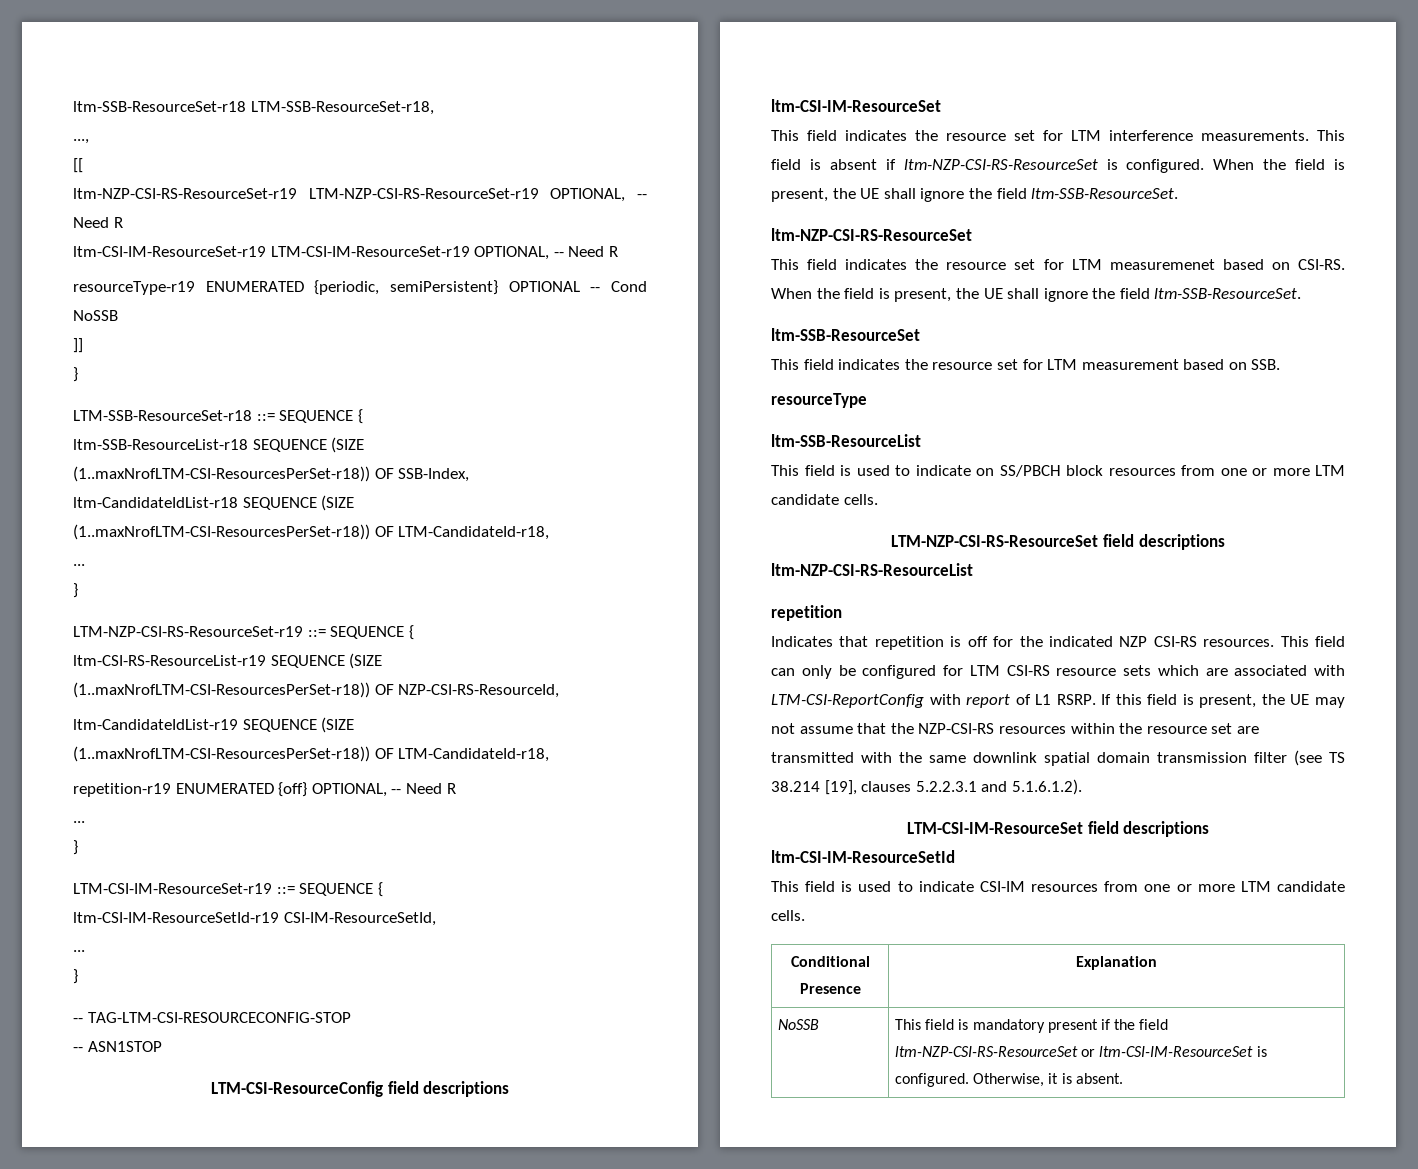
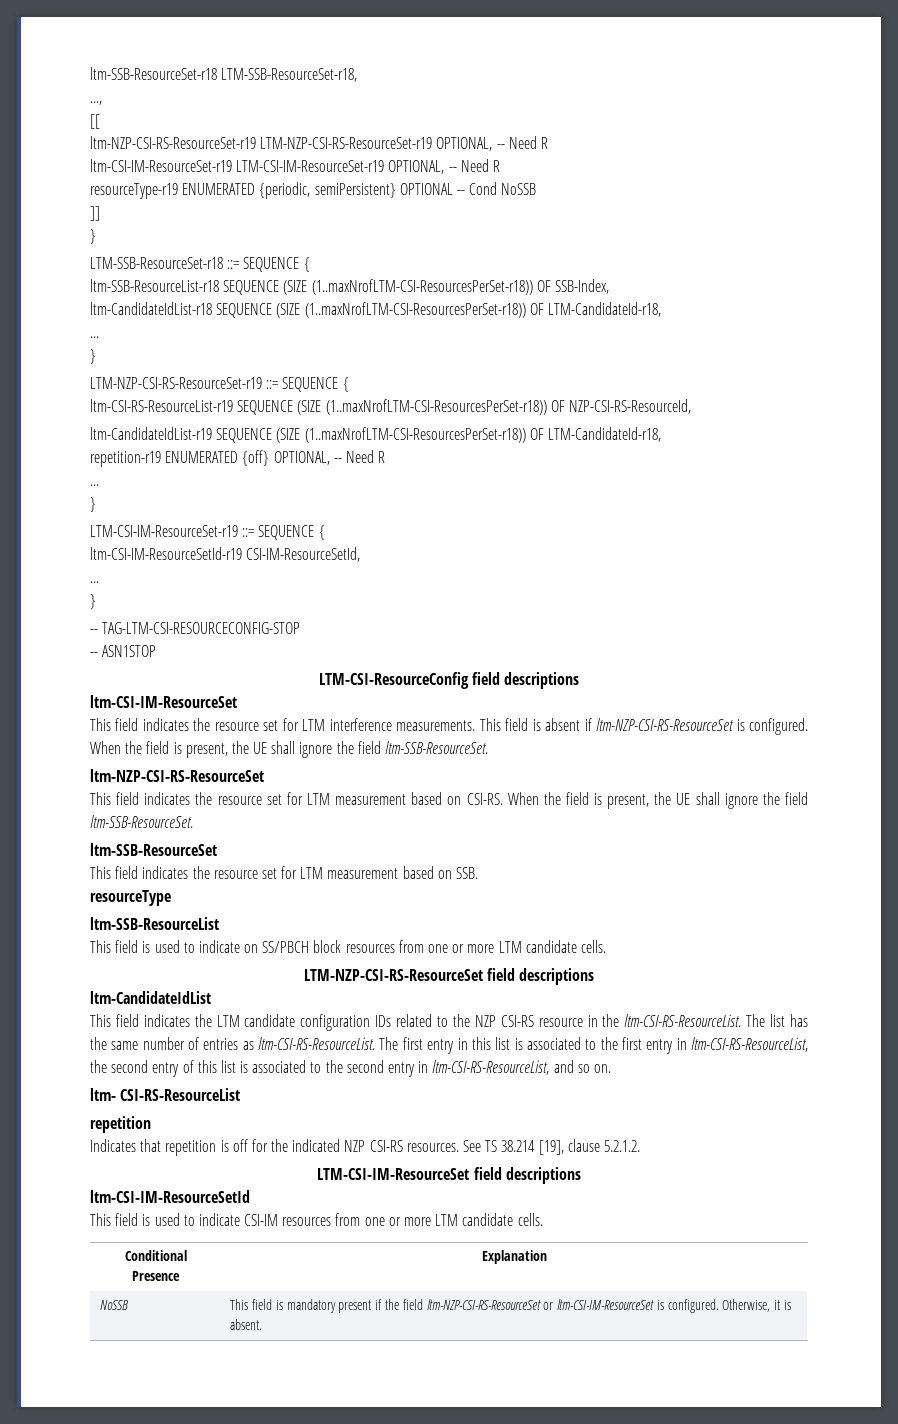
[1109,259,1215,270] measuremenet -> [335,794,407,805] measurement
[771,563,973,576] ltm-NZP-CSI-RS-ResourceList -> [90,991,211,1004] [90,1014,809,1031] [90,1037,809,1054] [90,1060,611,1077] [90,1088,241,1101] ltm-CandidateIdList // This field indicates the LTM candidate configuration IDs related to the NZP CSI-RS resource in the ltm-CSI-RS-ResourceList. The list has the same number of entries as ltm-CSI-RS-ResourceList. The first entry in this list is associated to the first entry in ltm-CSI-RS-ResourceList, the second entry of this list is associated to the second entry in ltm-CSI-RS-ResourceList, and so on. // ltm- CSI-RS-ResourceList
[1280,636,1345,647] [771,665,1345,679] [771,694,1345,708] [771,723,1259,734] [771,750,1345,766] [771,779,1082,795] This field can only be configured for LTM CSI-RS resource sets which are associated with LTM-CSI-ReportConfig with report of L1 RSRP. If this field is present, the UE may not assume that the NZP-CSI-RS resources within the resource set are transmitted with the same downlink spatial domain transmission filter (see TS 38.214 [19], clauses 5.2.2.3.1 and 5.1.6.1.2). -> [463,1139,640,1155] See TS 38.214 [19], clause 5.2.1.2.

